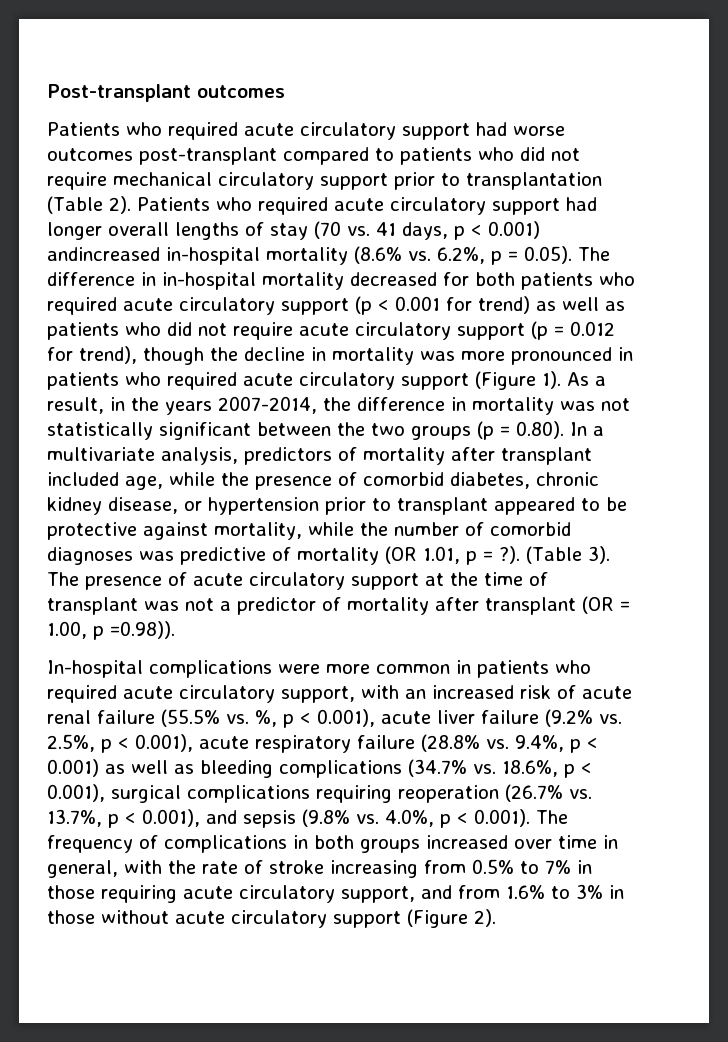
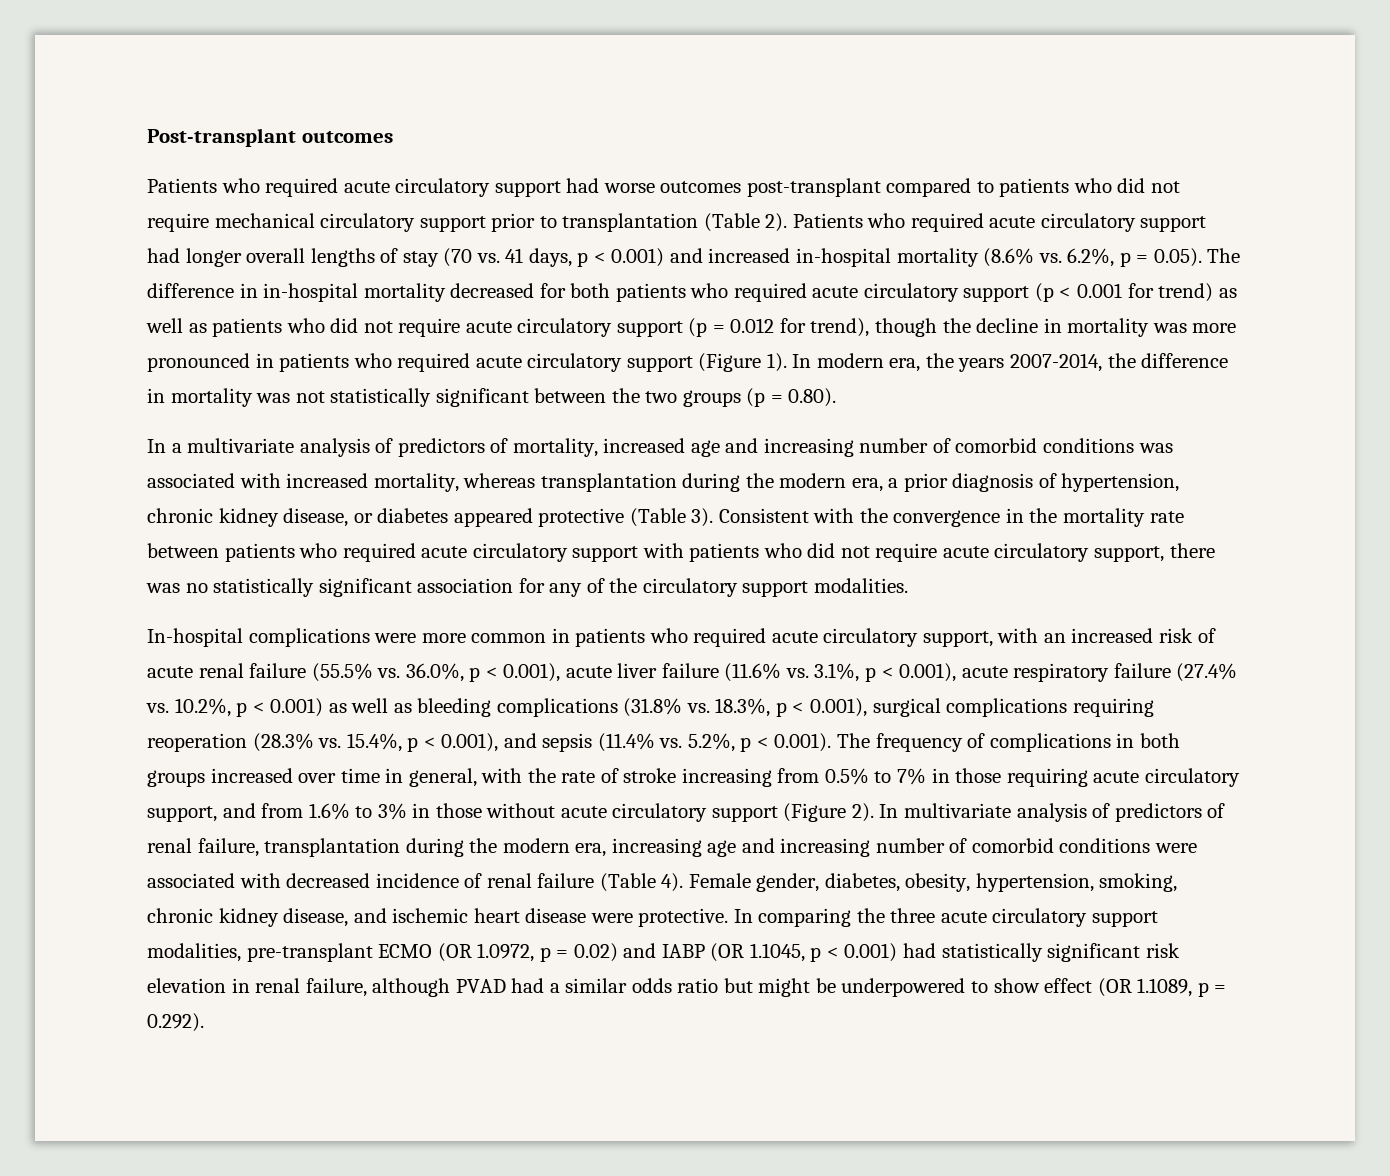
[47,247,160,261] andincreased -> [669,248,791,263] and increased
[567,372,606,386] [47,397,125,414] As a result, in -> [792,353,921,372] In modern era,
(564, 430) none -> (837, 397) //
[161,447,592,465] [47,472,599,490] [47,497,627,515] [47,522,571,540] [47,546,610,565] [47,572,548,590] [47,596,630,615] [47,621,175,640] analysis, predictors of mortality after transplant included age, while the presence of comorbid diabetes, chronic kidney disease, or hypertension prior to transplant appeared to be protective against mortality, while the number of comorbid diagnoses was predictive of mortality (OR 1.01, p = ?). (Table 3). The presence of acute circulatory support at the time of transplant was not a predictor of mortality after transplant (OR = 1.00, p =0.98)). -> [299,438,1173,457] [147,473,1180,492] [147,508,1184,527] [147,543,1215,562] [146,578,908,597] analysis of predictors of mortality, increased age and increasing number of comorbid conditions was associated with increased mortality, whereas transplantation during the modern era, a prior diagnosis of hypertension, chronic kidney disease, or diabetes appeared protective (Table 3). Consistent with the convergence in the mortality rate between patients who required acute circulatory support with patients who did not require acute circulatory support, there was no statistically significant association for any of the circulatory support modalities.
[255,710,277,727] %, -> [405,663,464,682] 36.0%,
[545,709,622,727] [47,734,95,752] (9.2% vs. 2.5%, -> [724,663,860,682] (11.6% vs. 3.1%,
[421,734,564,752] (28.8% vs. 9.4%, -> [1176,663,1238,682] [146,698,231,717] (27.4% vs. 10.2%,
[408,759,558,777] (34.7% vs. 18.6%, -> [623,698,771,717] (31.8% vs. 18.3%,
[505,784,592,802] [47,809,102,827] (26.7% vs. 13.7%, -> [252,733,402,752] (28.3% vs. 15.4%,
[302,809,434,827] (9.8% vs. 4.0%, -> [597,733,735,752] (11.4% vs. 5.2%,
(496, 918) none -> [879,803,1226,822] [147,838,1198,857] [147,873,1178,892] [147,908,1159,927] [147,943,1180,962] [147,978,1227,997] [147,1013,204,1032] In multivariate analysis of predictors of renal failure, transplantation during the modern era, increasing age and increasing number of comorbid conditions were associated with decreased incidence of renal failure (Table 4). Female gender, diabetes, obesity, hypertension, smoking, chronic kidney disease, and ischemic heart disease were protective. In comparing the three acute circulatory support modalities, pre-transplant ECMO (OR 1.0972, p = 0.02) and IABP (OR 1.1045, p < 0.001) had statistically significant risk elevation in renal failure, although PVAD had a similar odds ratio but might be underpowered to show effect (OR 1.1089, p = 0.292).

